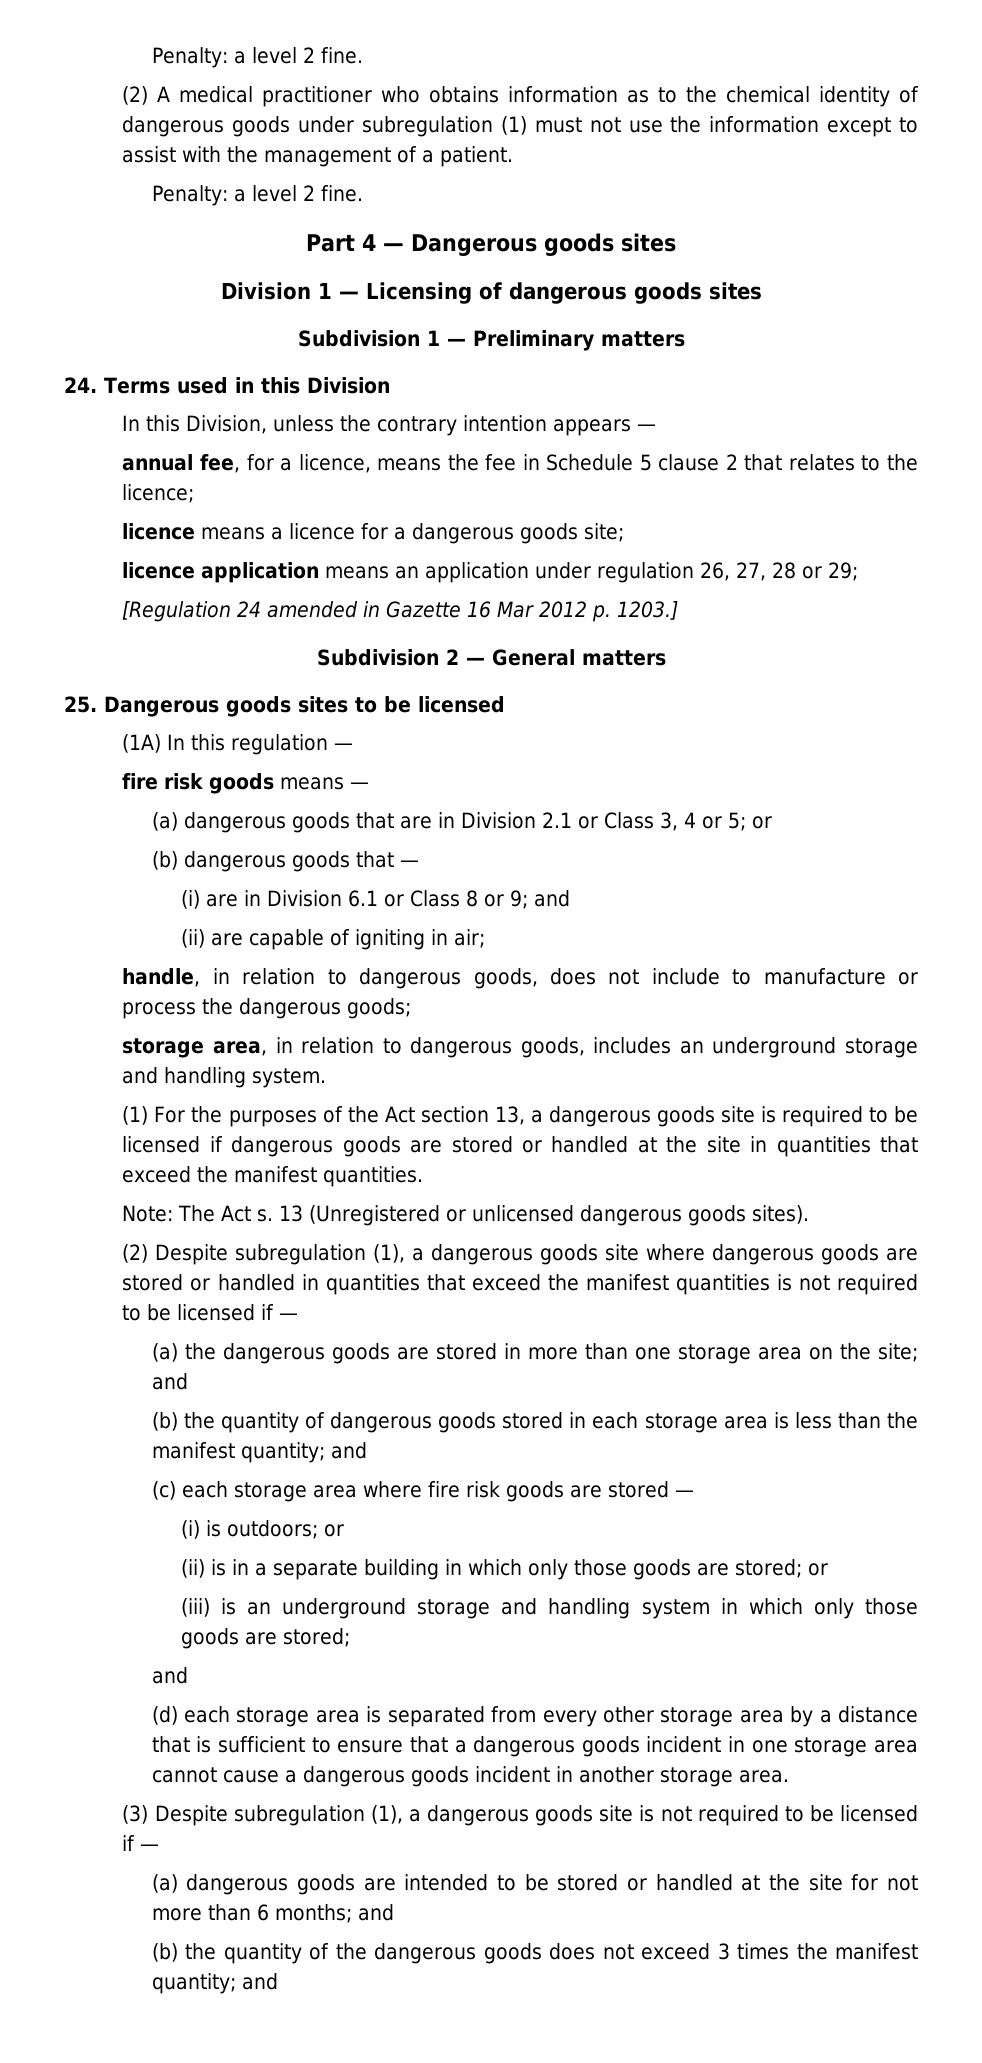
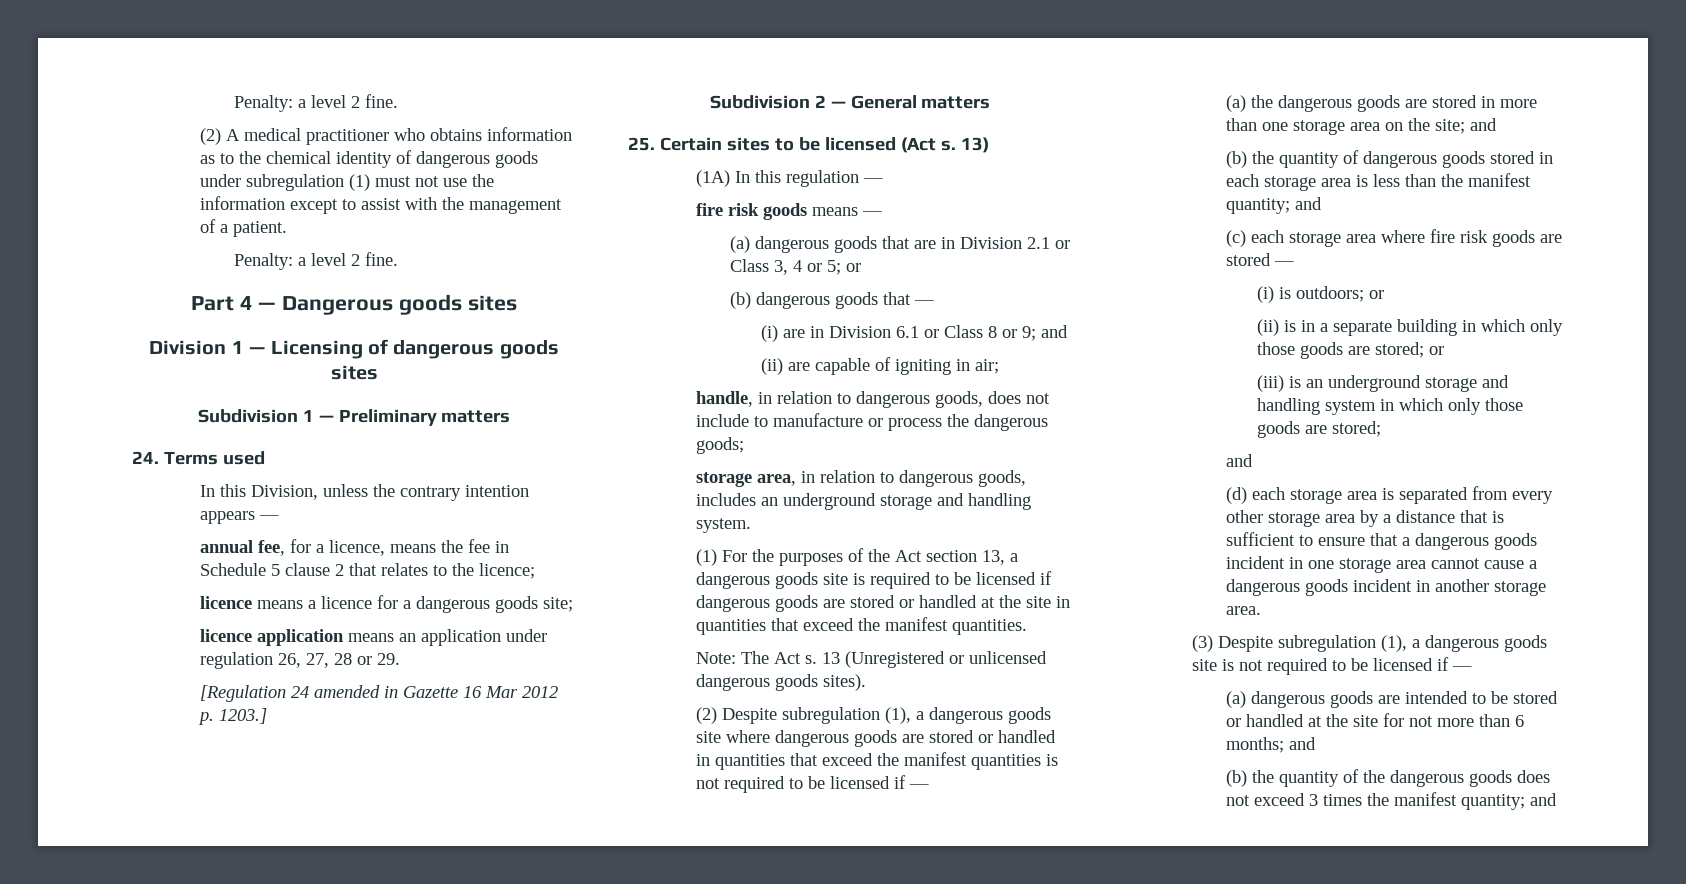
[234,377,390,394] in this Division -> (265, 458) none
[828,562,859,581] 29; -> [377,653,401,665] 29.
[104,696,291,717] Dangerous goods -> [659,137,722,151] Certain
(505, 704) none -> [900,137,989,153] (Act s. 13)

